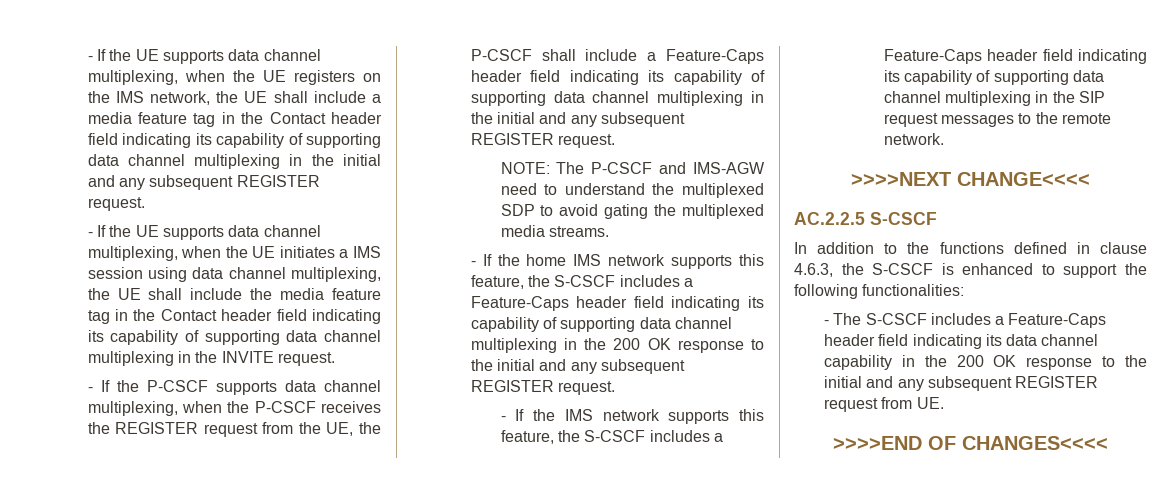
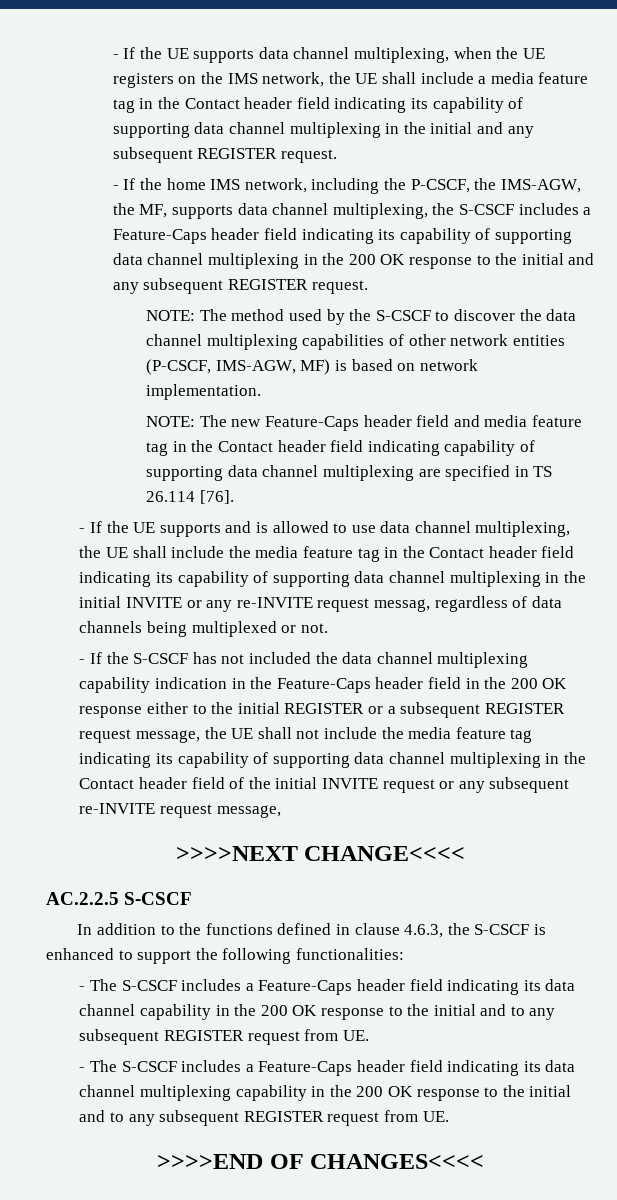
[135,225,321,240] [87,246,381,261] [87,267,382,282] [87,288,381,300] [87,309,381,324] [87,330,382,345] [87,351,336,366] [87,380,382,395] [87,401,382,416] [87,422,381,437] [470,49,764,64] [470,70,766,85] [470,91,764,106] [470,112,686,127] [470,133,616,148] [500,162,765,174] [500,183,764,198] [500,204,764,219] [500,225,609,237] [470,254,764,269] [470,275,524,289] UE supports data channel multiplexing, when the UE initiates a IMS session using data channel multiplexing, the UE shall include the media feature tag in the Contact header field indicating its capability of supporting data channel multiplexing in the INVITE request. // - If the P-CSCF supports data channel multiplexing, when the P-CSCF receives the REGISTER request from the UE, the P-CSCF shall include a Feature-Caps header field indicating its capability of supporting data channel multiplexing in the initial and any subsequent REGISTER request. // NOTE: The P-CSCF and IMS-AGW need to understand the multiplexed SDP to avoid gating the multiplexed media streams. // - If the home IMS network supports this feature, -> [166,178,581,194] [112,203,428,219] home IMS network, including the P-CSCF, the IMS-AGW, the MF, supports data channel multiplexing,
[500,409,764,424] [500,430,723,444] [883,49,982,64] - If the IMS network supports this feature, the S-CSCF includes a Feature-Caps -> [146,309,577,325] [146,334,565,350] [146,359,478,375] [146,384,262,400] [146,415,582,431] [146,440,535,456] [146,465,553,481] [146,490,234,504] [79,521,571,537] [79,546,485,562] NOTE: The method used by the S-CSCF to discover the data channel multiplexing capabilities of other network entities (P-CSCF, IMS-AGW, MF) is based on network implementation. // NOTE: The new Feature-Caps header field and media feature tag in the Contact header field indicating capability of supporting data channel multiplexing are specified in TS 26.114 [76]. // - If the UE supports and is allowed to use data channel multiplexing, the UE shall include the media feature tag in the Contact
[1078,91,1105,103] [883,112,1111,127] [883,133,944,145] SIP request messages to the remote network. -> [79,596,562,612] [79,621,328,637] [79,652,529,668] [79,677,568,693] [79,702,565,718] [79,727,533,743] [79,752,586,768] [79,777,570,793] [79,803,281,818] initial INVITE or any re-INVITE request messag, regardless of data channels being multiplexed or not. // - If the S-CSCF has not included the data channel multiplexing capability indication in the Feature-Caps header field in the 200 OK response either to the initial REGISTER or a subsequent REGISTER request message, the UE shall not include the media feature tag indicating its capability of supporting data channel multiplexing in the Contact header field of the initial INVITE request or any subsequent re-INVITE request message,
(894, 382) none -> [510,1006,556,1020] [79,1029,369,1045] [79,1060,576,1076] [79,1085,572,1101] [79,1110,124,1122] to any subsequent REGISTER request from UE. // - The S-CSCF includes a Feature-Caps header field indicating its data channel multiplexing capability in the 200 OK response to the initial and to

